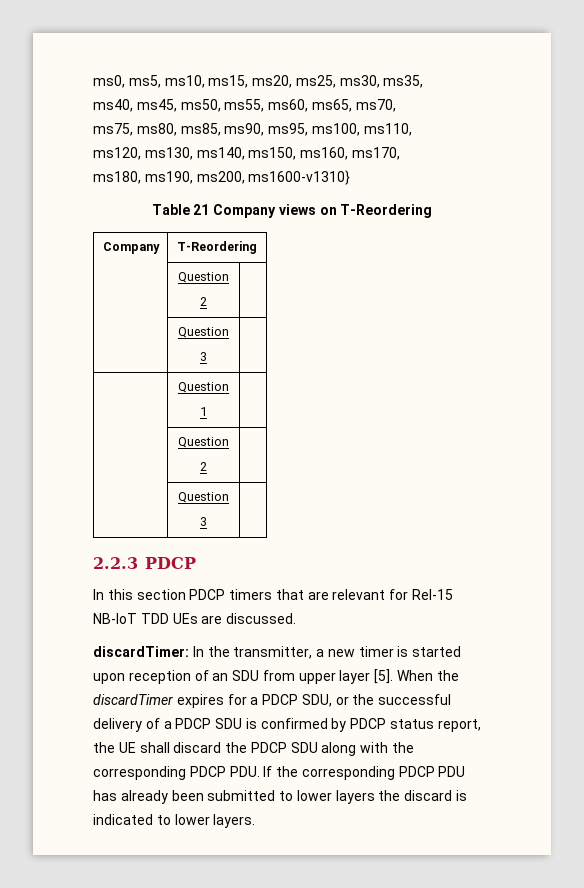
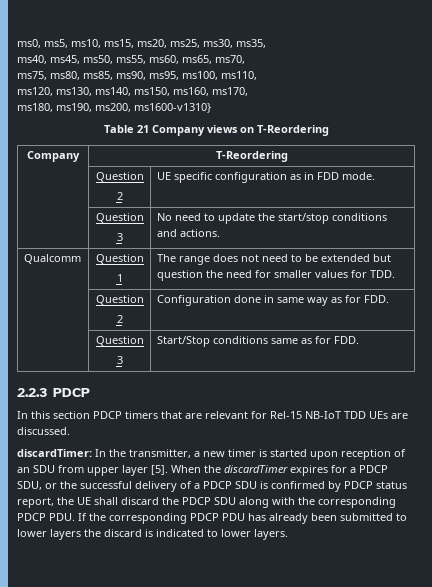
[178,327,229,338] [200,352,207,361] [178,382,229,393] [200,407,207,416] [178,437,229,448] [200,462,207,471] [178,492,229,503] [200,517,207,526] // | Question // 3 | // | Question // 1 | // | Question // 2 | // | Question // 3 | -> [156,172,375,183] [95,213,144,223] [116,233,123,241] [156,213,387,224] [156,229,220,237] [23,254,81,264] [95,254,144,264] [116,274,123,282] [156,254,391,265] [156,270,395,281] [95,295,144,305] [116,315,123,323] [156,295,389,306] [95,336,144,346] [116,356,123,364] [156,336,359,347] UE specific configuration as in FDD mode. // | Question // 3 | No need to update the start/stop conditions and actions. // Qualcomm | Question // 1 | The range does not need to be extended but question the need for smaller values for TDD. // | Question // 2 | Configuration done in same way as for FDD. // | Question // 3 | Start/Stop conditions same as for FDD.

